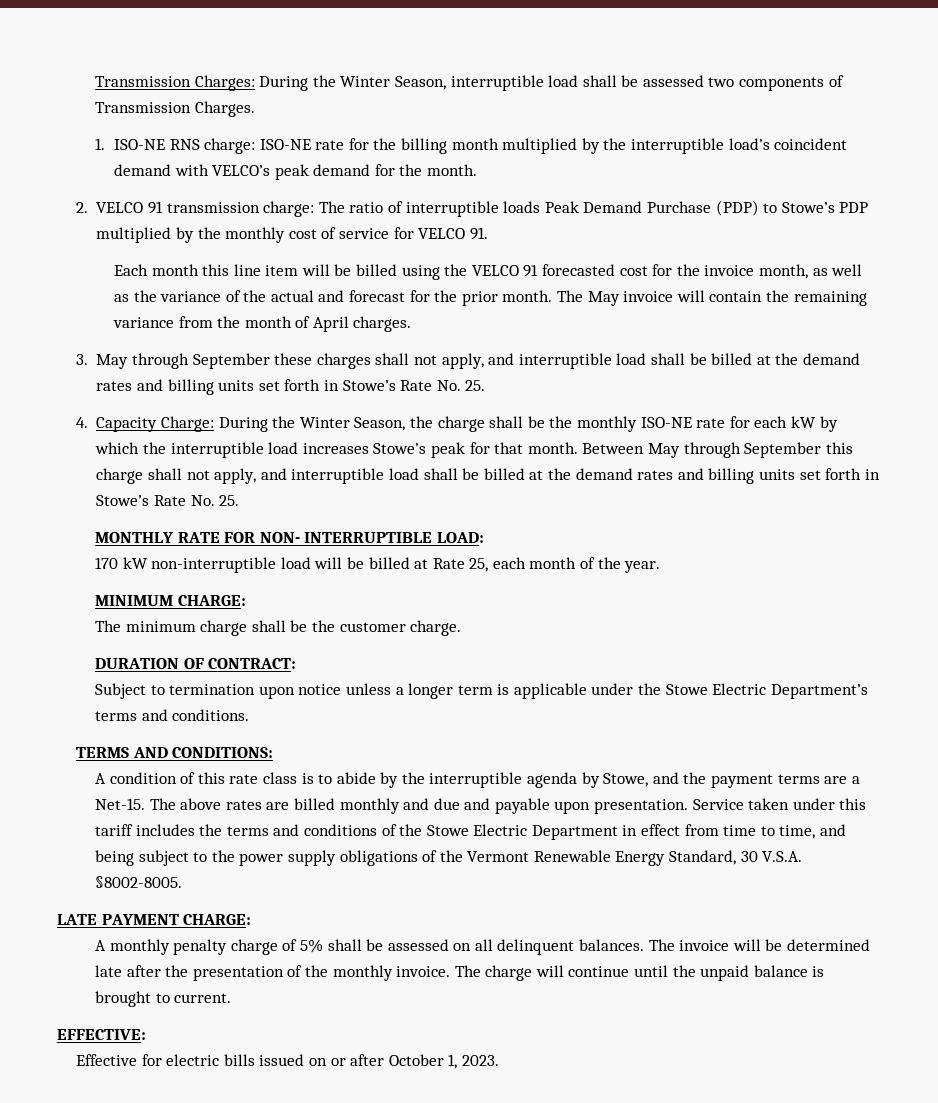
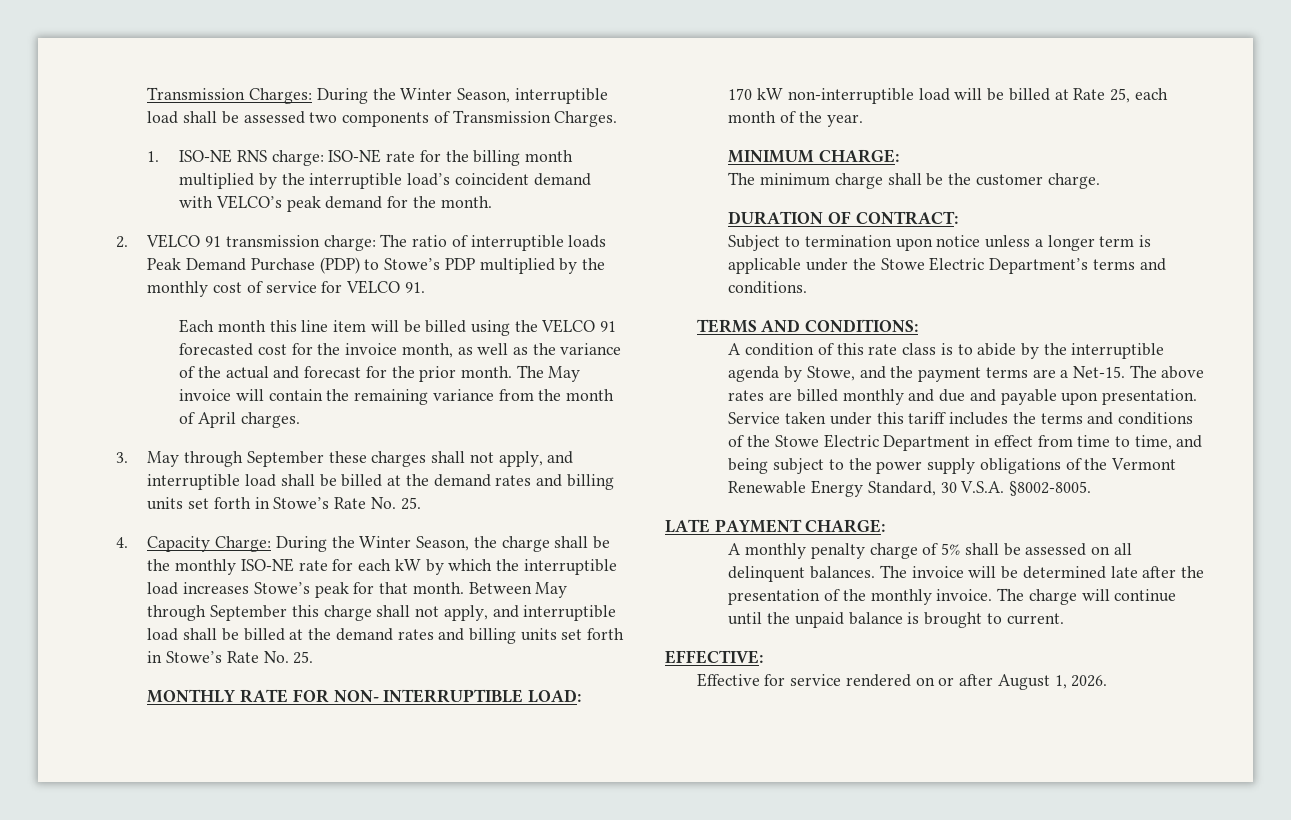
[166,1054,499,1069] electric bills issued on or after October 1, 2023. -> [790,674,1108,690] service rendered on or after August 1, 2026.

